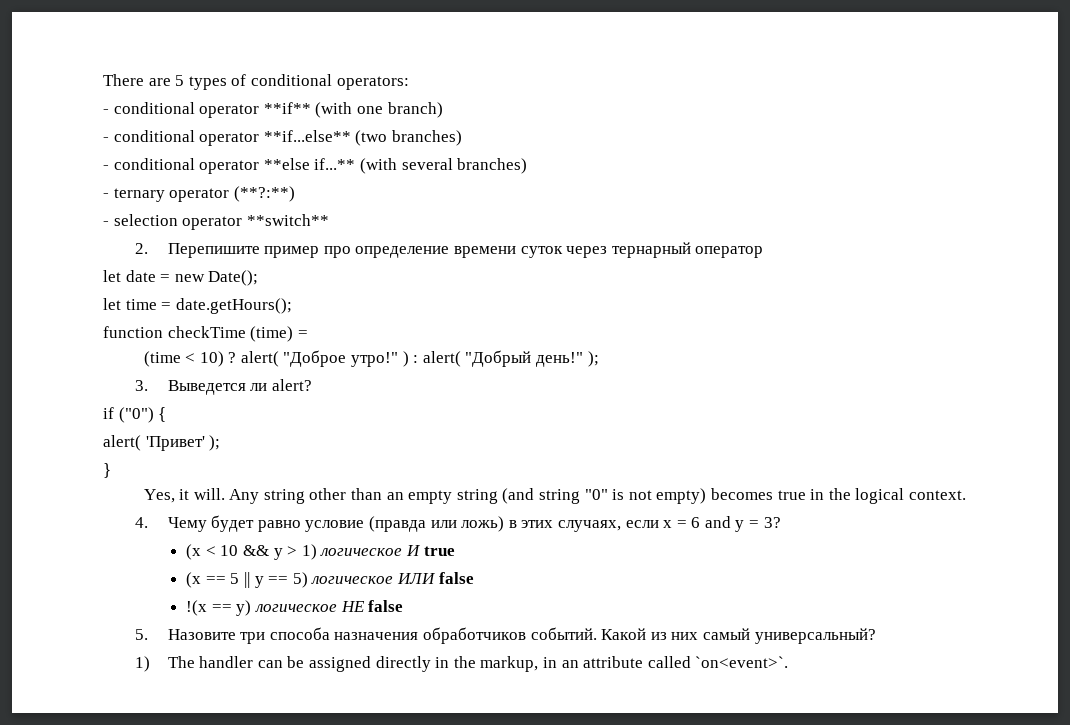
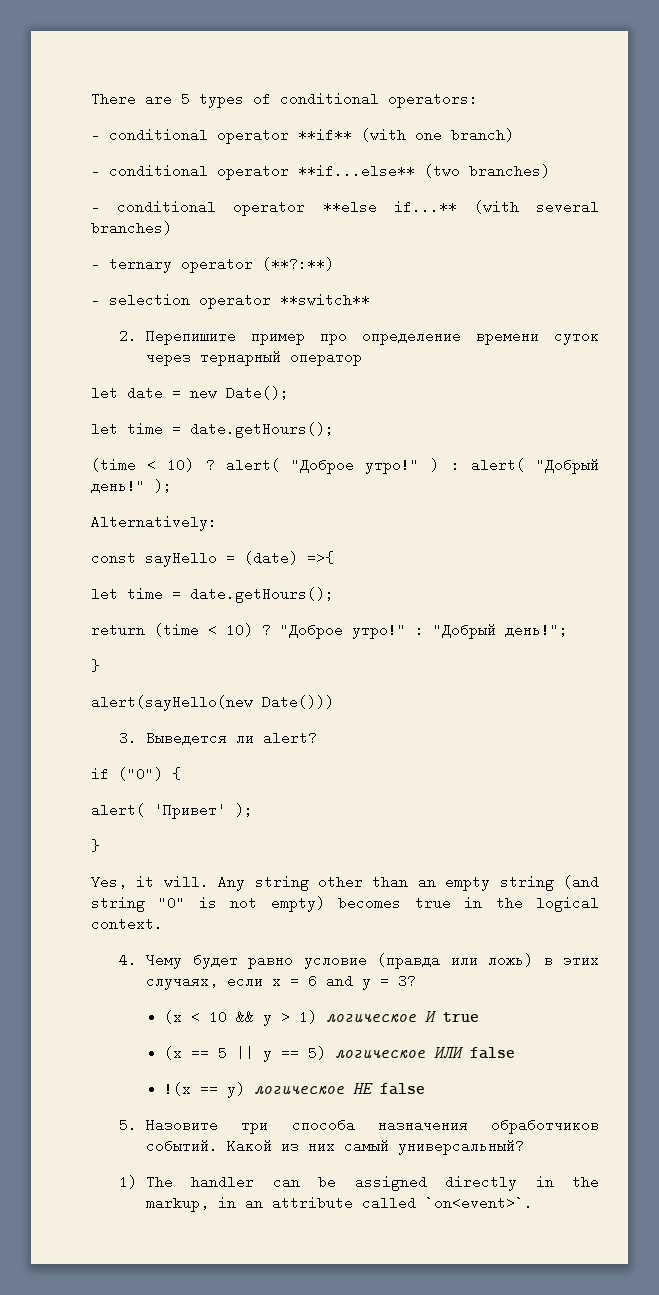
[103,326,308,342] // function checkTime (time) = -> (334, 430) none
(599, 359) none -> [91,515,217,531] [91,551,334,567] [91,587,334,603] [91,621,568,639] [91,659,100,672] [91,695,334,711] // Alternatively: // const sayHello = (date) =>{ // let time = date.getHours(); // return (time < 10) ? "Доброе утро!" : "Добрый день!"; // } // alert(sayHello(new Date()))

